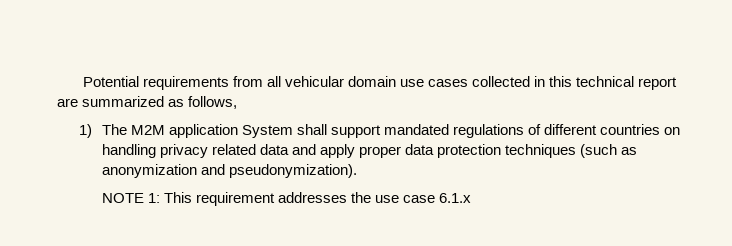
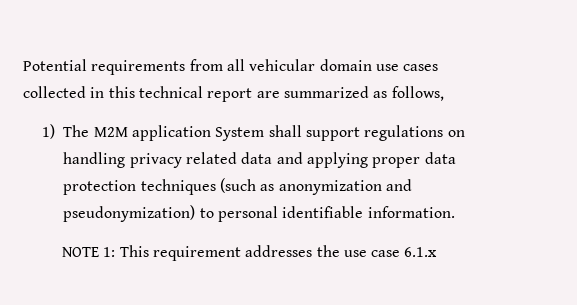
[383,124,661,138] mandated regulations of different countries -> [364,125,444,141] regulations
[319,144,355,158] apply -> [307,152,369,168] applying
[228,164,357,178] pseudonymization). -> [63,205,455,222] pseudonymization) to personal identifiable information.

